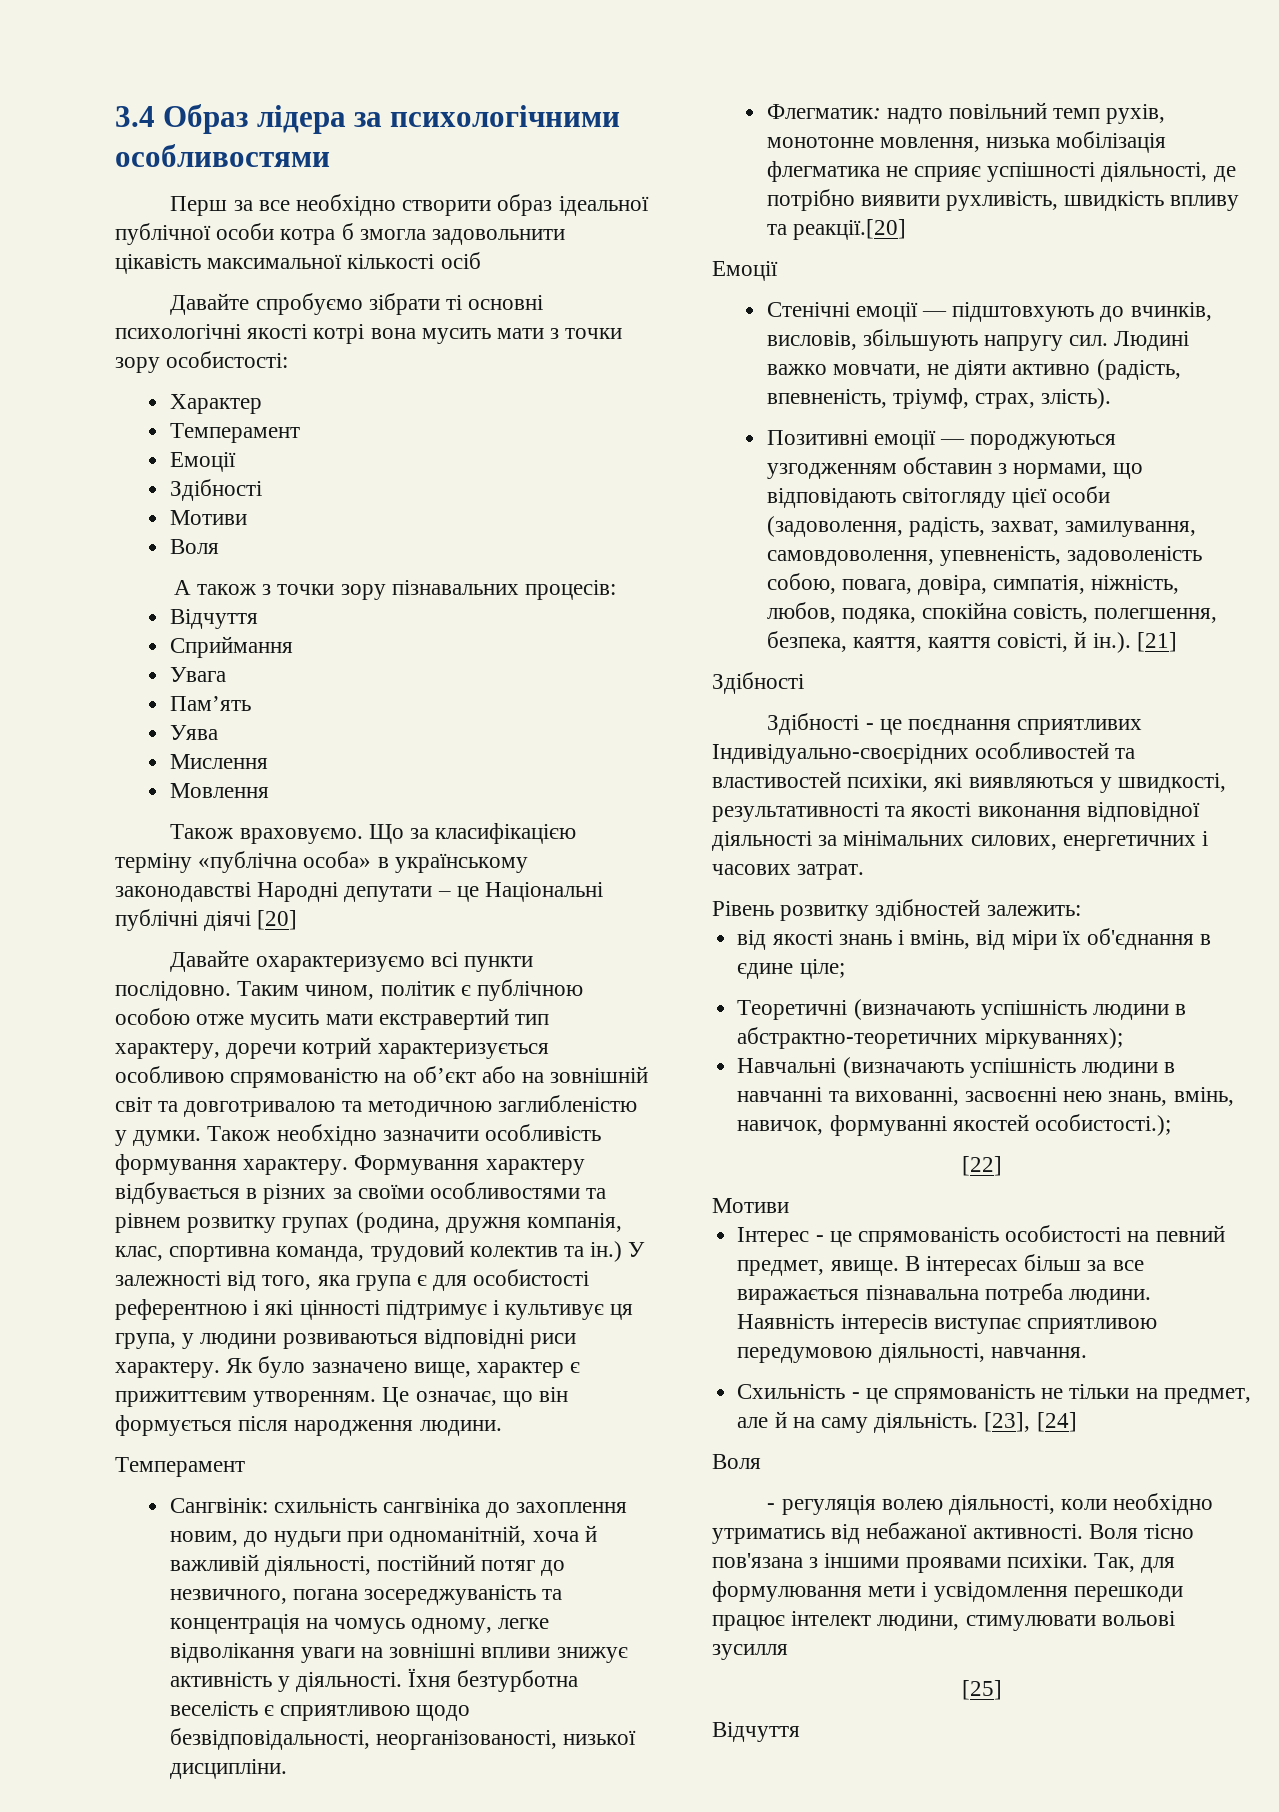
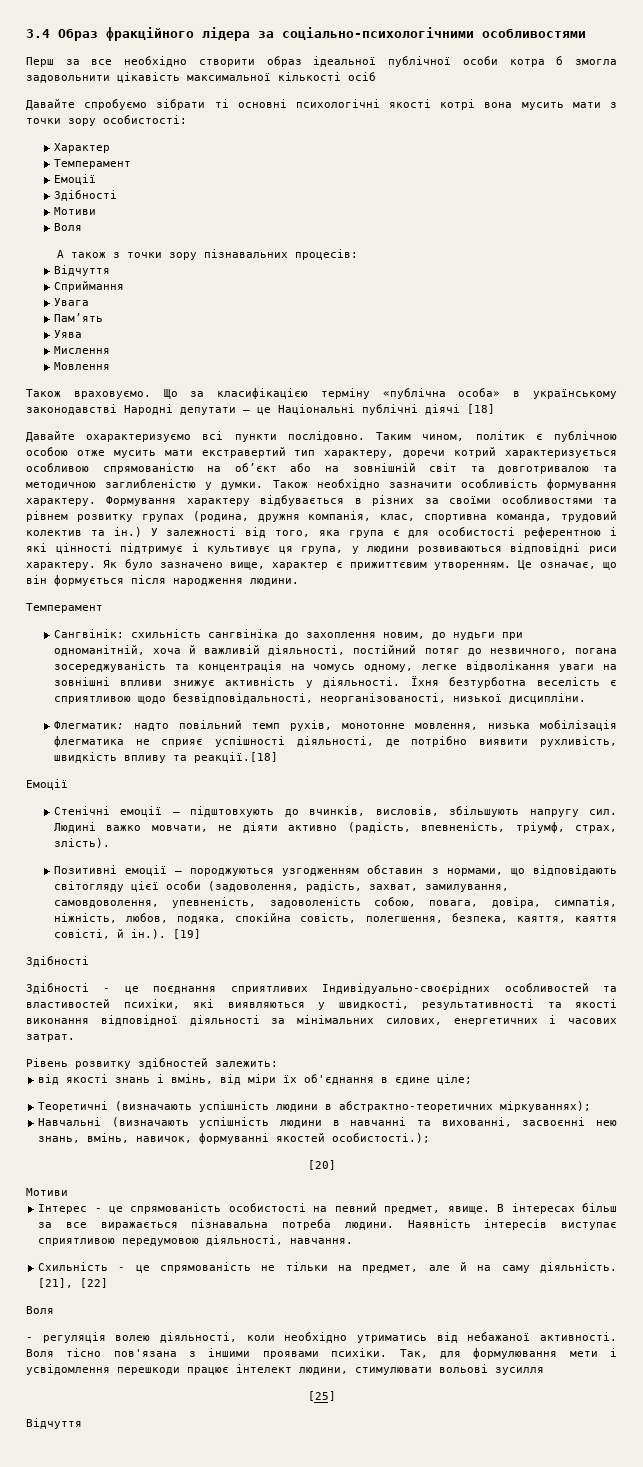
(249, 119) none -> [106,27,194,41] фракційного
[390,105,621,127] психологічними -> [282,27,474,40] соціально-психологічними
[257,910,298,930] [20] -> [467,404,495,414] [18]
[792,219,906,240] реакції.[20] -> [193,752,278,763] реакції.[18]
[1136,632,1177,652] [21] -> [172,929,201,939] [19]
[961,1156,1002,1176] [22] -> [307,1160,336,1170] [20]
[984,1412,1077,1432] [23], [24] -> [38,1278,109,1288] [21], [22]

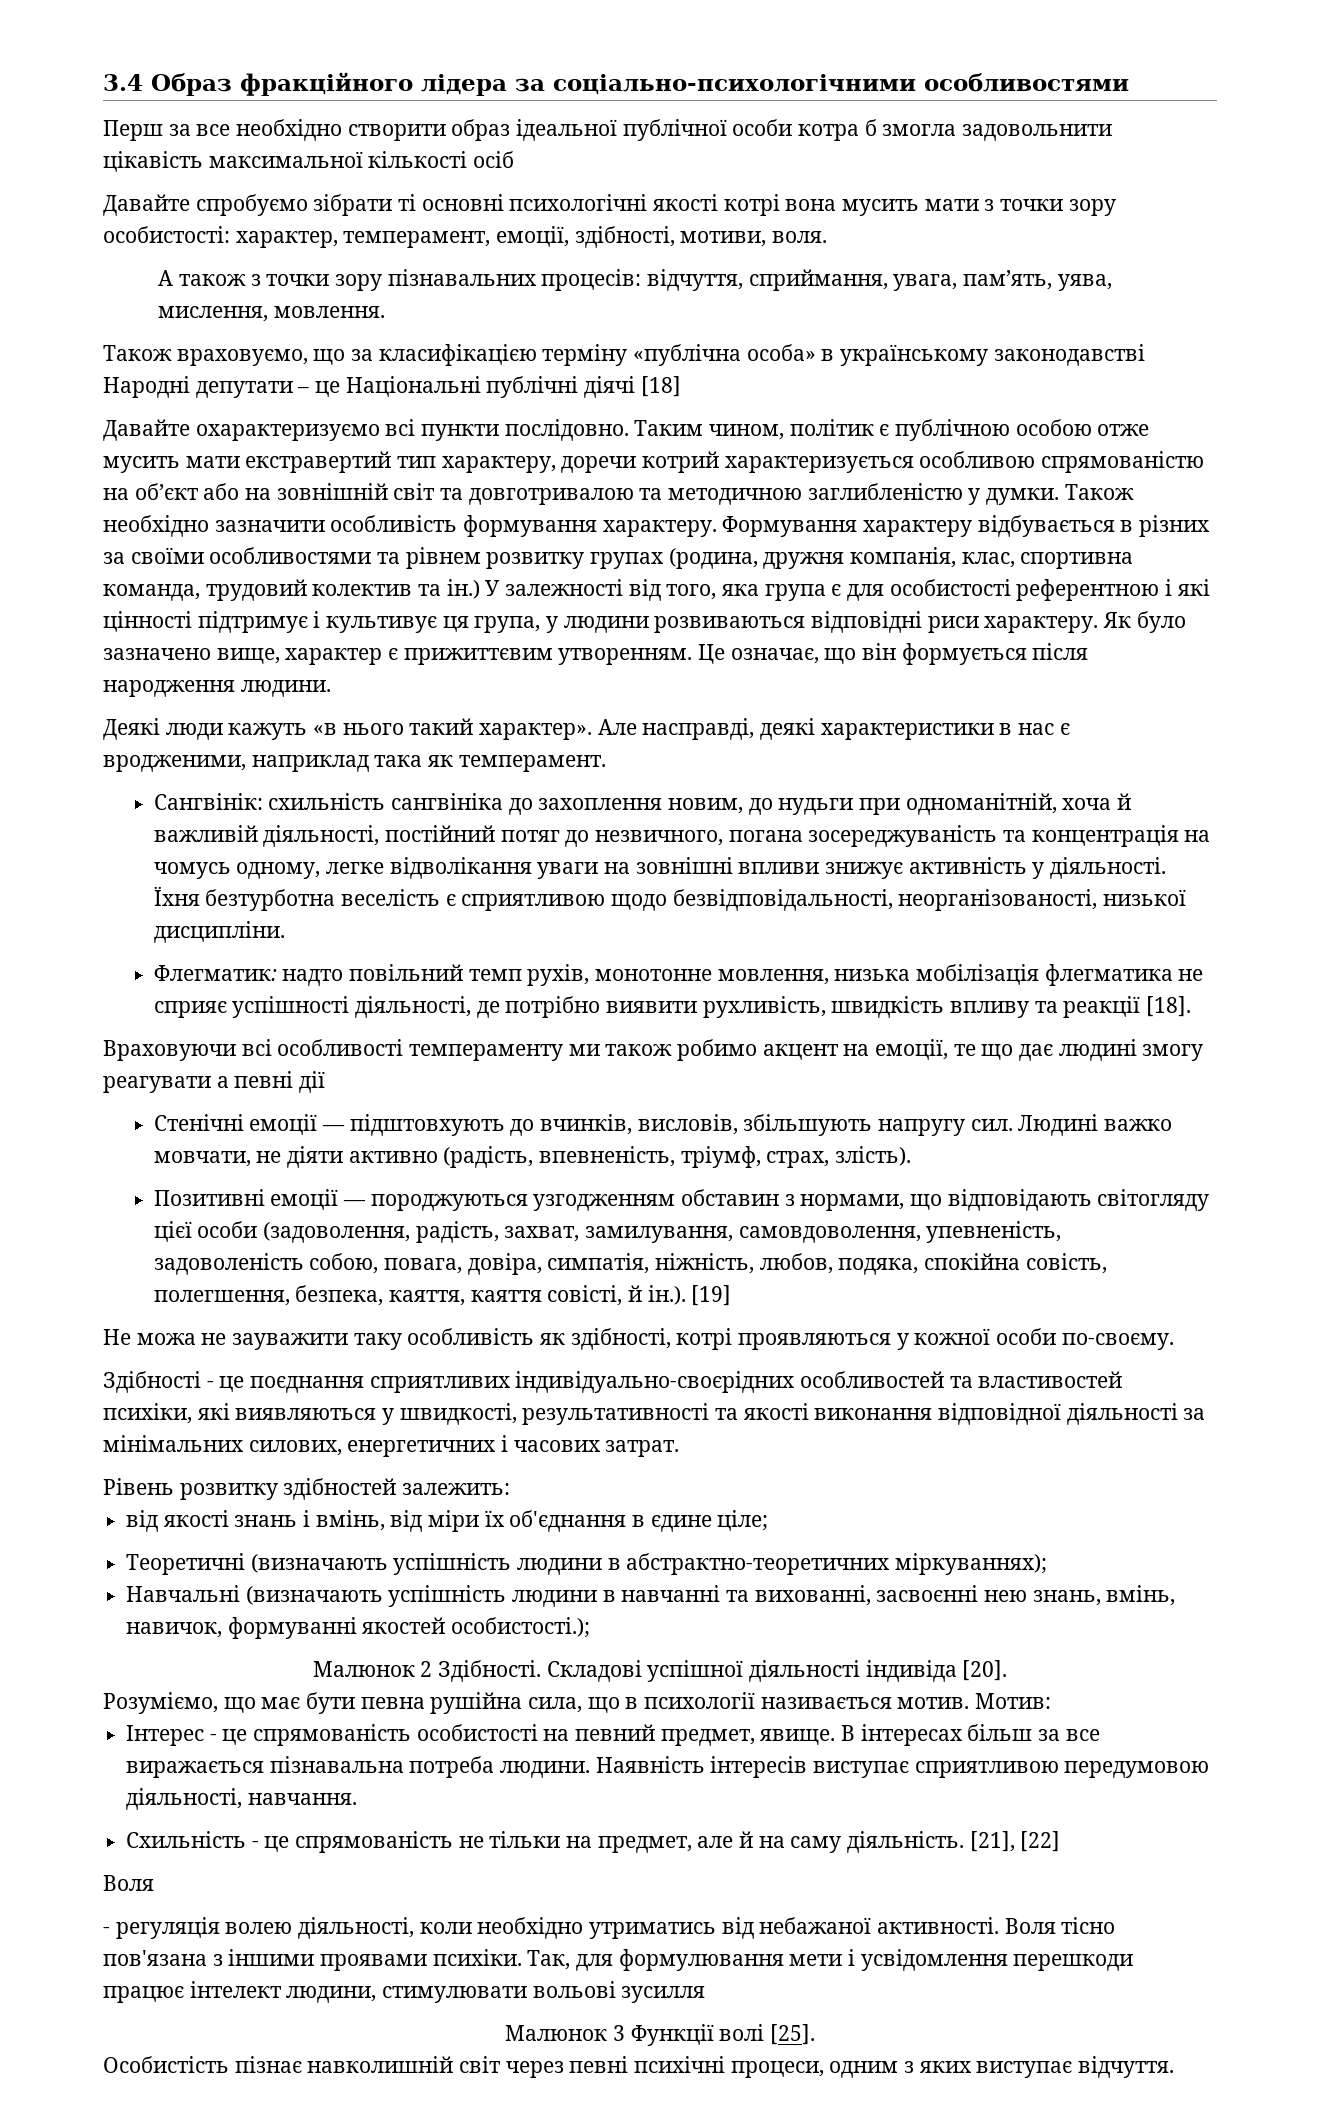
[53,143,110,153] [53,159,131,169] [53,174,96,185] [53,190,117,201] [53,207,96,215] [53,223,82,231] // Характер // Темперамент // Емоції // Здібності // Мотиви // Воля -> [235,226,828,248] характер, темперамент, емоції, здібності, мотиви, воля.
[53,265,110,276] [53,281,124,292] [53,298,89,306] [53,313,103,322] [53,330,82,338] [53,346,110,354] [53,362,110,370] [26,389,178,399] // Відчуття // Сприймання // Увага // Пам’ять // Уява // Мислення // Мовлення // Також враховуємо. Що -> [646,269,1112,291] [158,306,385,322] [103,345,346,366] відчуття, сприймання, увага, пам’ять, уява, мислення, мовлення. // Також враховуємо, що
[26,603,103,613] Темперамент -> [103,718,1070,740] [103,755,606,772] Деякі люди кажуть «в нього такий характер». Але насправді, деякі характеристики в нас є вродженими, наприклад така як темперамент.
[193,752,278,763] [26,779,68,790] реакції.[18] // Емоції -> [1063,996,1192,1018] [103,1039,1204,1061] [103,1071,326,1093] реакції [18]. // Враховуючи всі особливості темпераменту ми також робимо акцент на емоції, те що дає людині змогу реагувати а певні дії
[26,956,89,967] Здібності -> [103,1328,1174,1350] Не можа не зауважити таку особливість як здібності, котрі проявляються у кожної особи по-своєму.
[322,983,491,994] Індивідуально-своєрідних -> [515,1371,796,1393] індивідуально-своєрідних
[307,1160,336,1170] [26,1188,68,1196] [20] // Мотиви -> [312,1660,1008,1682] [103,1692,1052,1714] Малюнок 2 Здібності. Складові успішної діяльності індивіда [20]. // Розуміємо, що має бути певна рушійна сила, що в психології називається мотив. Мотив:
[307,1391,336,1401] [26,1418,82,1429] [25] // Відчуття -> [505,2024,815,2046] [103,2056,1175,2078] Малюнок 3 Функції волі [25]. // Особистість пізнає навколишній світ через певні психічні процеси, одним з яких виступає відчуття.

